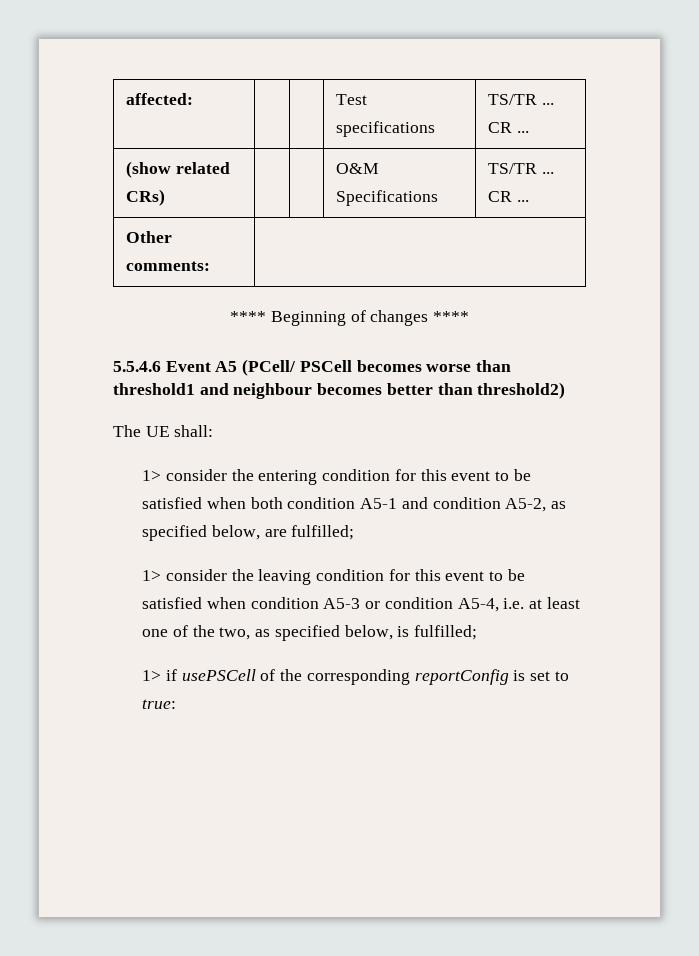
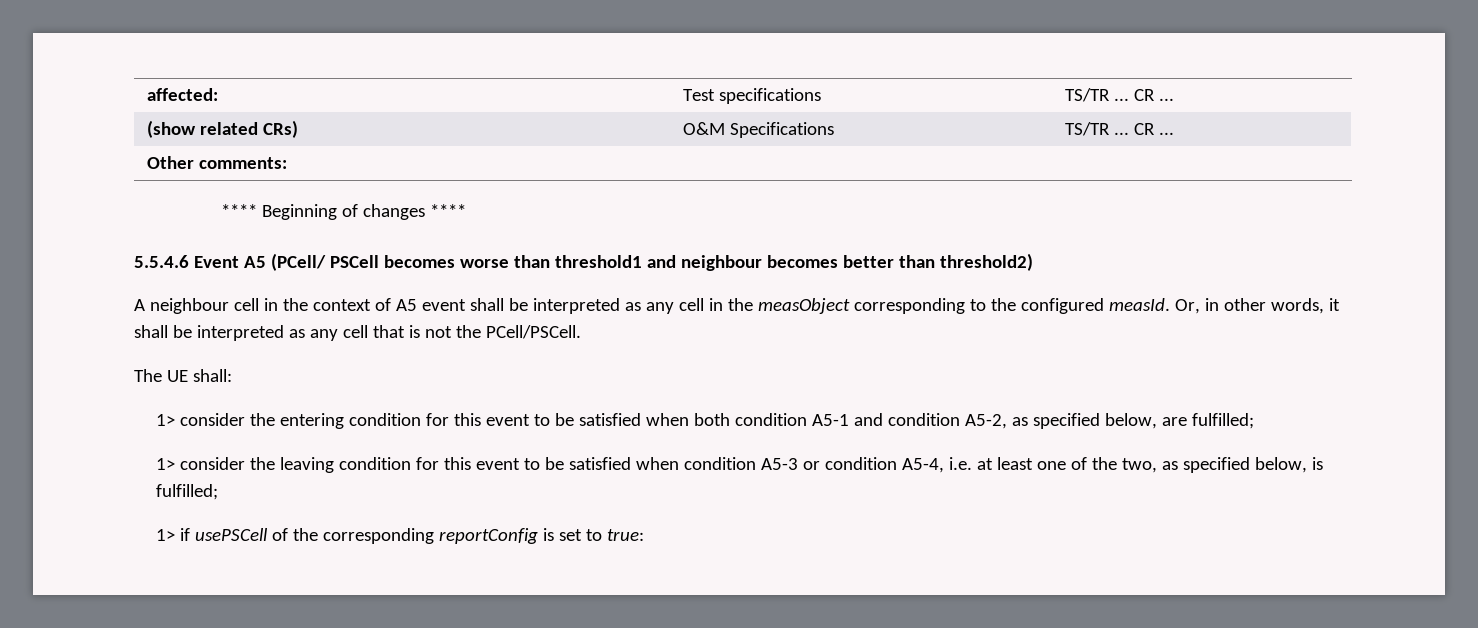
(566, 390) none -> [134,298,1340,314] [134,325,581,341] // A neighbour cell in the context of A5 event shall be interpreted as any cell in the measObject corresponding to the configured measId. Or, in other words, it shall be interpreted as any cell that is not the PCell/PSCell.

